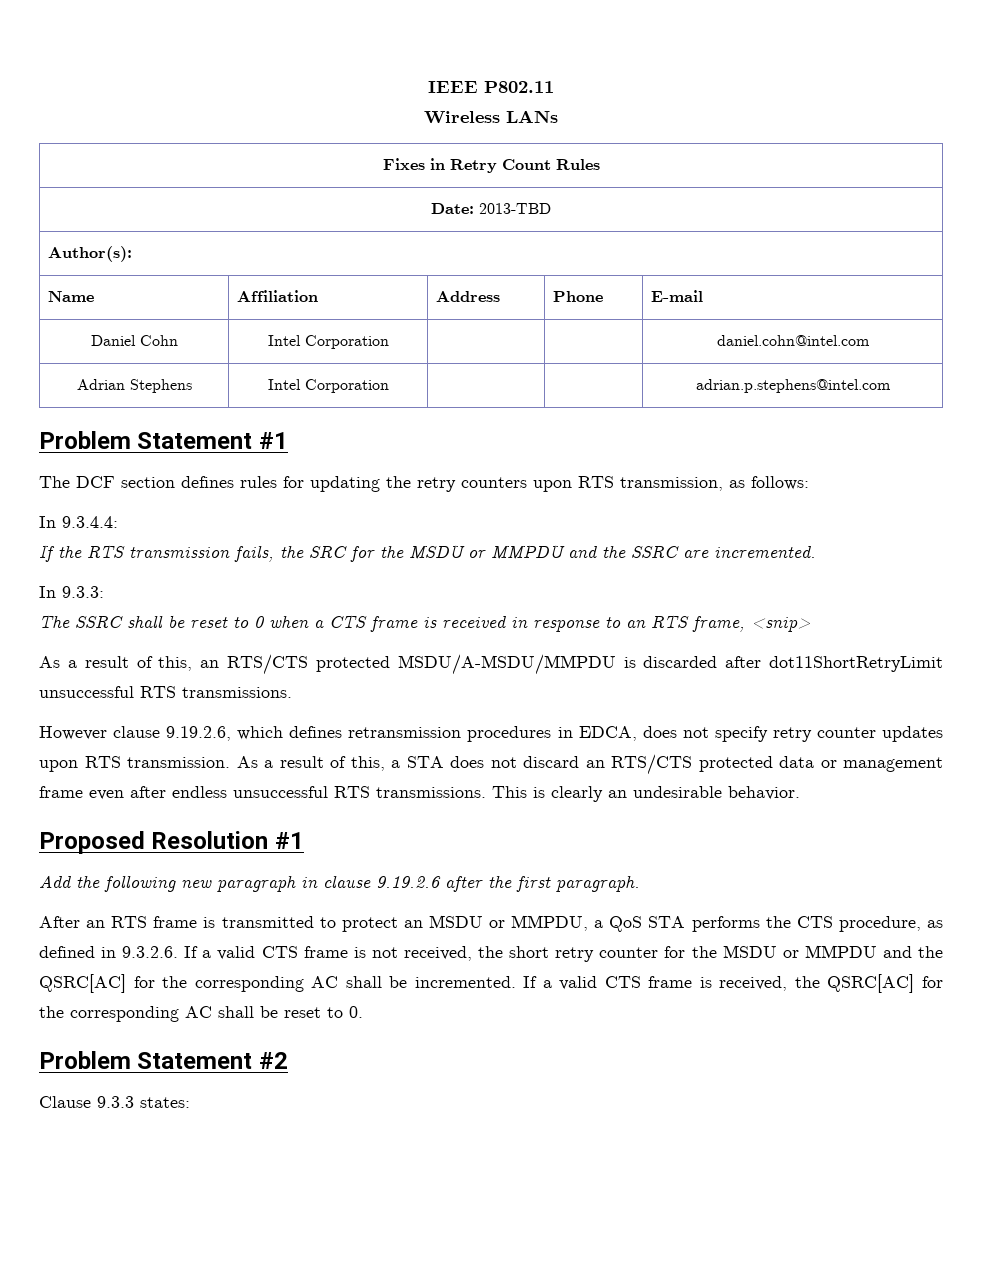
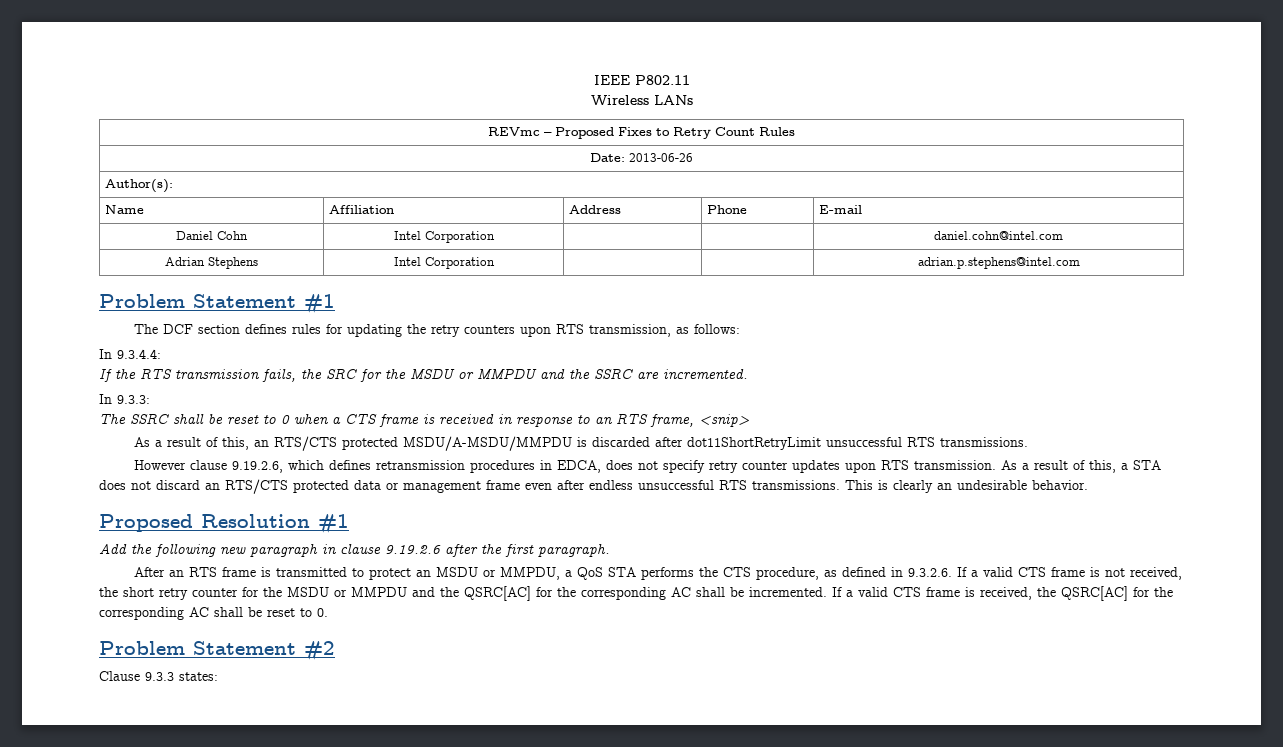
[382,158,445,170] Fixes in -> [487,127,670,139] REVmc – Proposed Fixes to
[479,203,551,214] 2013-TBD -> [629,153,693,162] 2013-06-26

